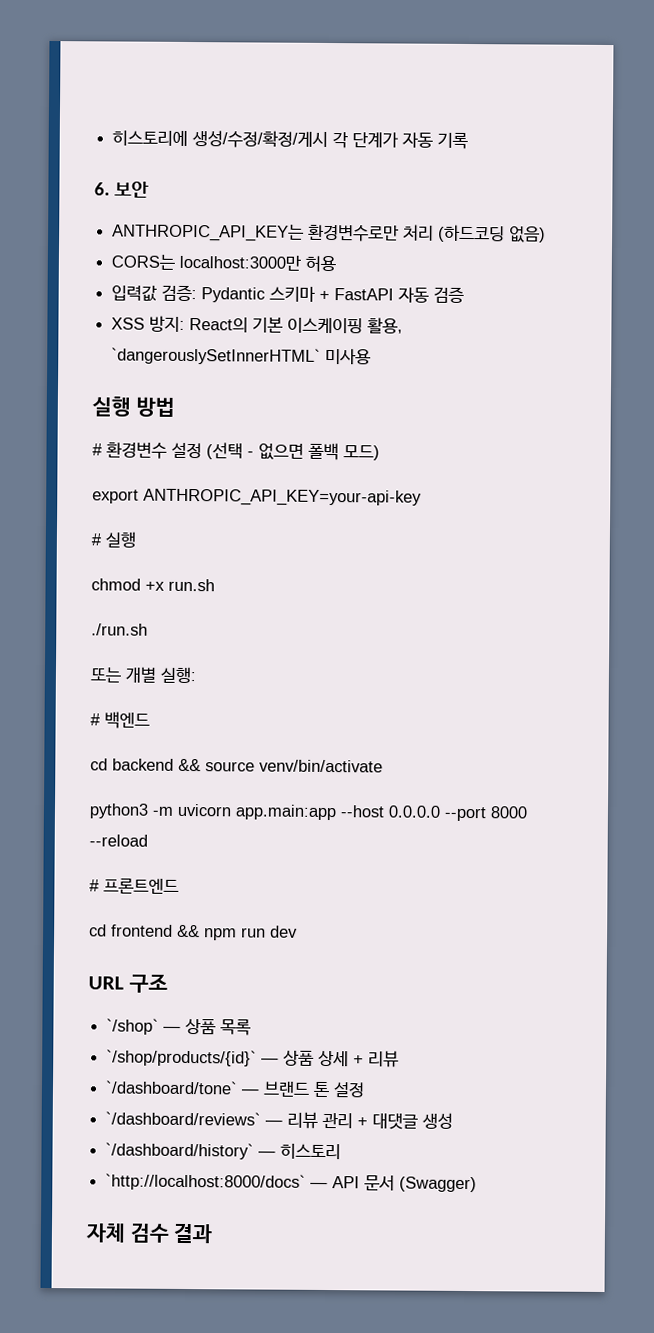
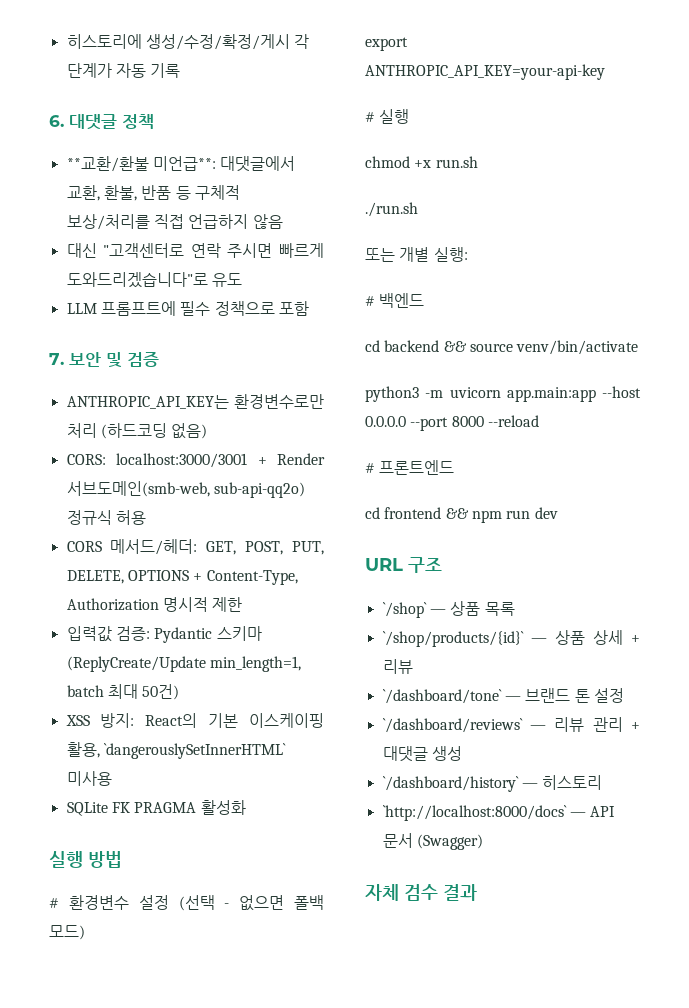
(110, 189) none -> [69,114,154,130] [66,156,296,172] [66,185,240,201] [66,214,283,230] [66,243,324,258] [66,272,242,288] [66,301,309,316] [49,353,64,365] 대댓글 정책 // **교환/환불 미언급**: 대댓글에서 교환, 환불, 반품 등 구체적 보상/처리를 직접 언급하지 않음 // 대신 "고객센터로 연락 주시면 빠르게 도와드리겠습니다"로 유도 // LLM 프롬프트에 필수 정책으로 포함 // 7.
(150, 189) none -> [106,352,159,368] 및 검증
[111,254,337,273] CORS는 localhost:3000만 허용 -> [66,453,325,468] [66,481,305,498] [66,510,146,525] [66,539,324,555] [66,570,298,585] [66,597,243,612] CORS: localhost:3000/3001 + Render 서브도메인(smb-web, sub-api-qq2o) 정규식 허용 // CORS 메서드/헤더: GET, POST, PUT, DELETE, OPTIONS + Content-Type, Authorization 명시적 제한
[319,286,465,303] + FastAPI 자동 검증 -> [66,656,301,672] [66,684,180,700] (ReplyCreate/Update min_length=1, batch 최대 50건)
(372, 356) none -> [66,800,246,816] // SQLite FK PRAGMA 활성화

